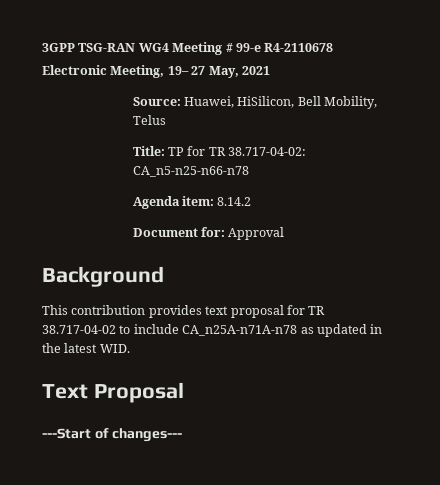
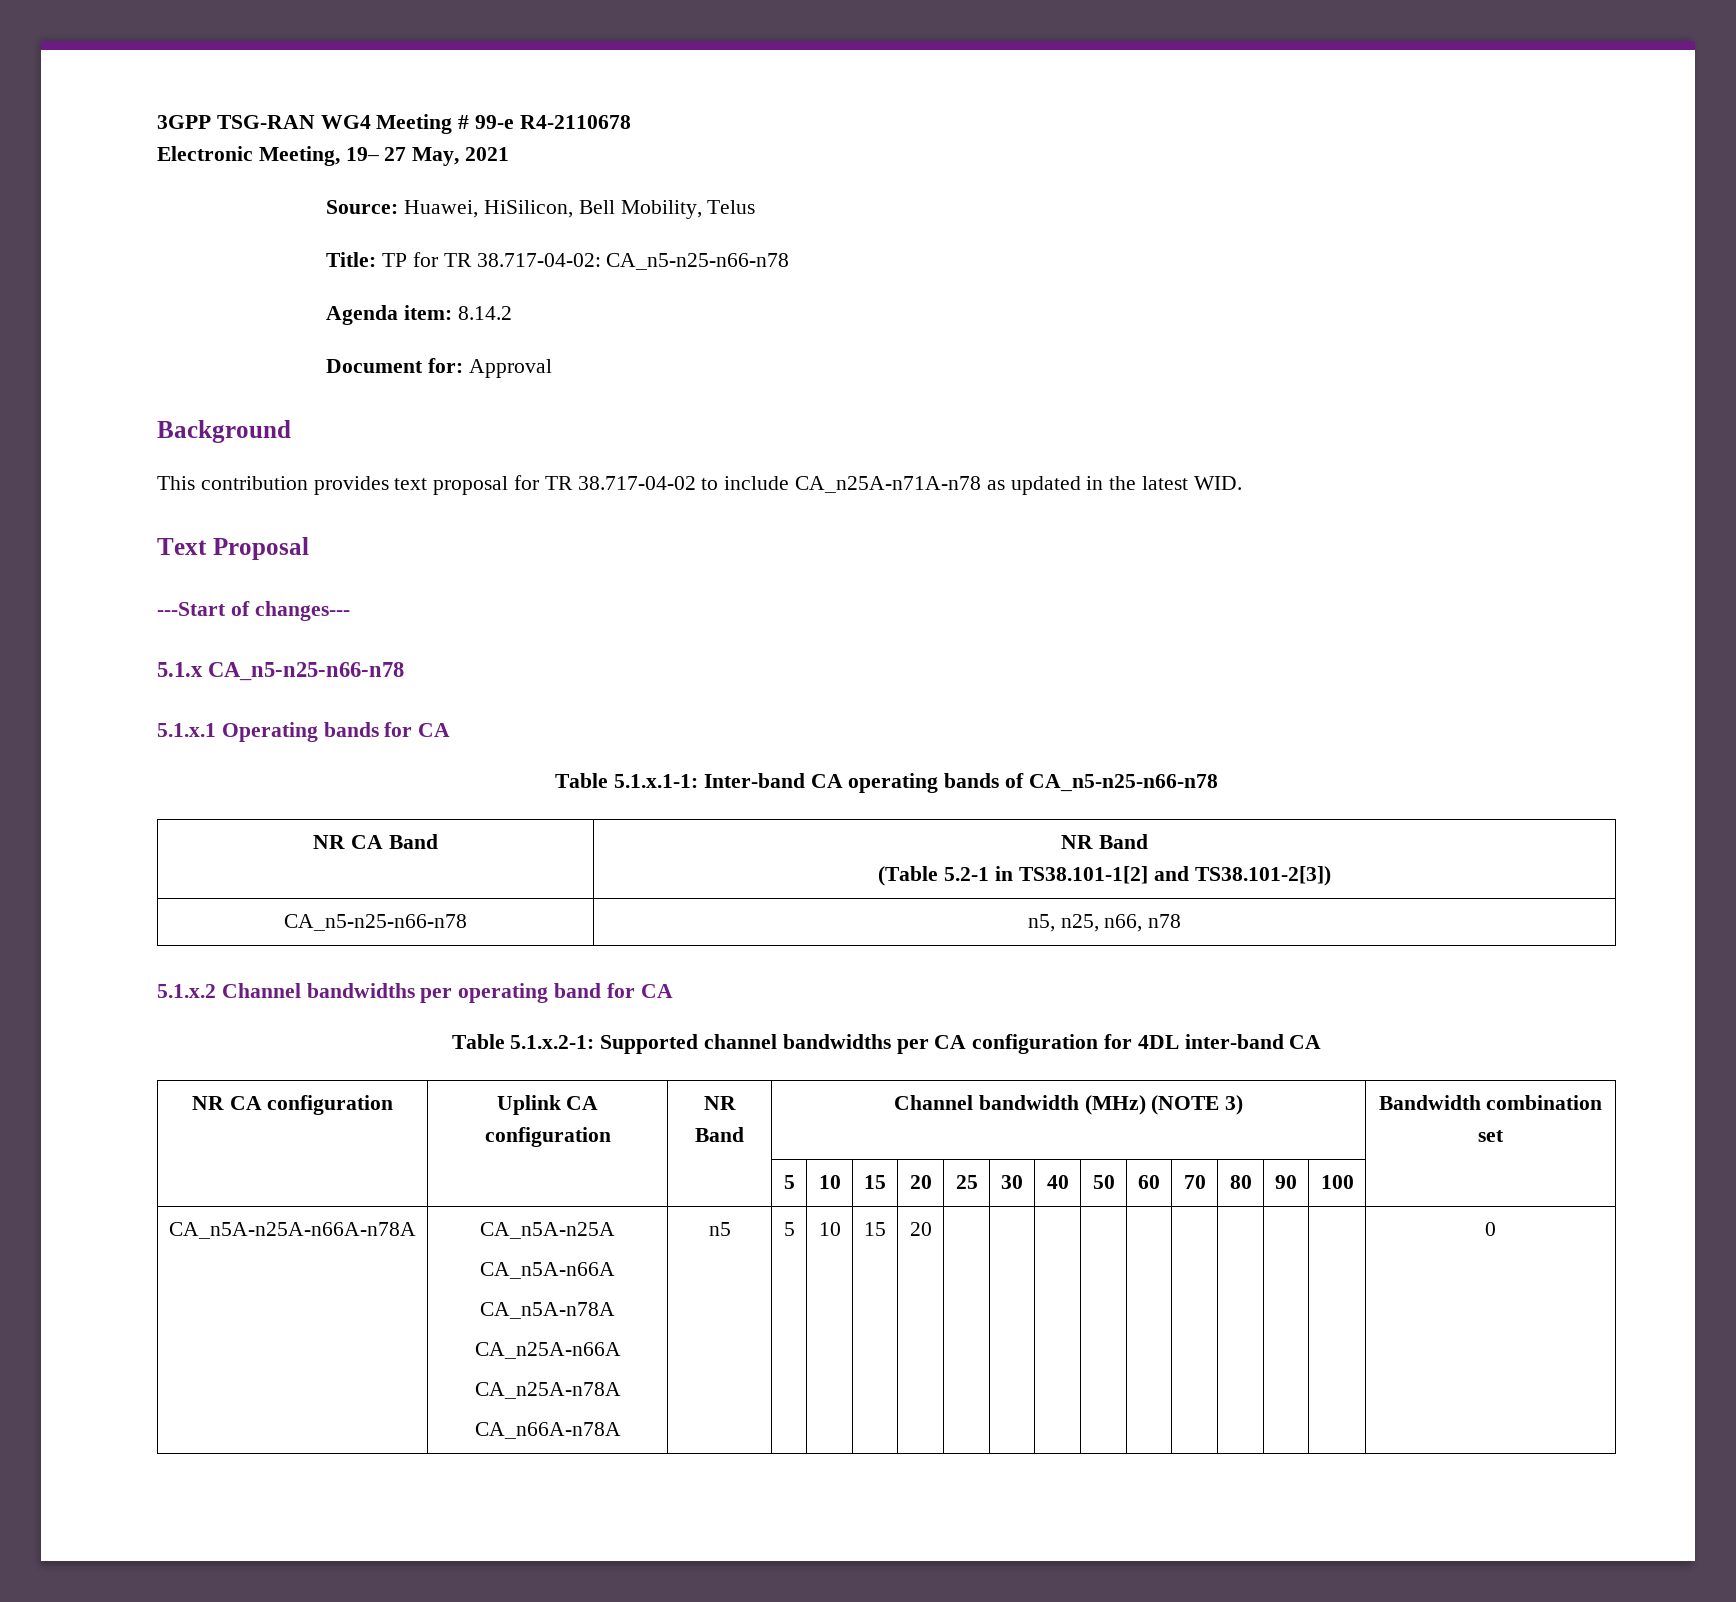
(182, 435) none -> [157,662,405,681] [157,722,451,742] [555,773,1218,793] [313,834,438,849] [1061,834,1148,849] [878,866,1331,886] [284,914,467,931] [1027,914,1182,932] [157,983,673,1003] [451,1034,1322,1054] [191,1095,394,1115] [496,1095,599,1115] [484,1127,611,1147] [703,1096,736,1110] [695,1127,744,1142] [893,1095,1244,1115] [1378,1095,1603,1110] [1478,1130,1504,1142] [783,1175,795,1189] [818,1175,841,1189] [864,1175,886,1189] [909,1175,932,1189] [955,1175,978,1189] [1001,1175,1023,1189] [1046,1175,1069,1189] [1092,1175,1115,1189] [1138,1175,1160,1189] [1183,1175,1206,1189] [1229,1175,1252,1189] [1275,1175,1297,1189] [1320,1175,1354,1189] [169,1222,416,1239] [480,1222,615,1239] [480,1262,615,1279] [480,1302,615,1319] [474,1342,621,1359] [474,1382,621,1399] [474,1422,621,1439] [708,1222,731,1236] [783,1222,795,1236] [818,1222,841,1236] [864,1222,886,1236] [909,1222,932,1236] [1485,1222,1496,1236] // 5.1.x CA_n5-n25-n66-n78 // 5.1.x.1 Operating bands for CA // Table 5.1.x.1-1: Inter-band CA operating bands of CA_n5-n25-n66-n78 // NR CA Band | NR Band // (Table 5.2-1 in TS38.101-1[2] and TS38.101-2[3]) // CA_n5-n25-n66-n78 | n5, n25, n66, n78 // 5.1.x.2 Channel bandwidths per operating band for CA // Table 5.1.x.2-1: Supported channel bandwidths per CA configuration for 4DL inter-band CA // NR CA configuration | Uplink CA configuration | NR Band | Channel bandwidth (MHz) (NOTE 3) | Bandwidth combination set // | | | 5 | 10 | 15 | 20 | 25 | 30 | 40 | 50 | 60 | 70 | 80 | 90 | 100 | // CA_n5A-n25A-n66A-n78A | CA_n5A-n25A // CA_n5A-n66A // CA_n5A-n78A // CA_n25A-n66A // CA_n25A-n78A // CA_n66A-n78A | n5 | 5 | 10 | 15 | 20 | | | | | | | | | | 0

